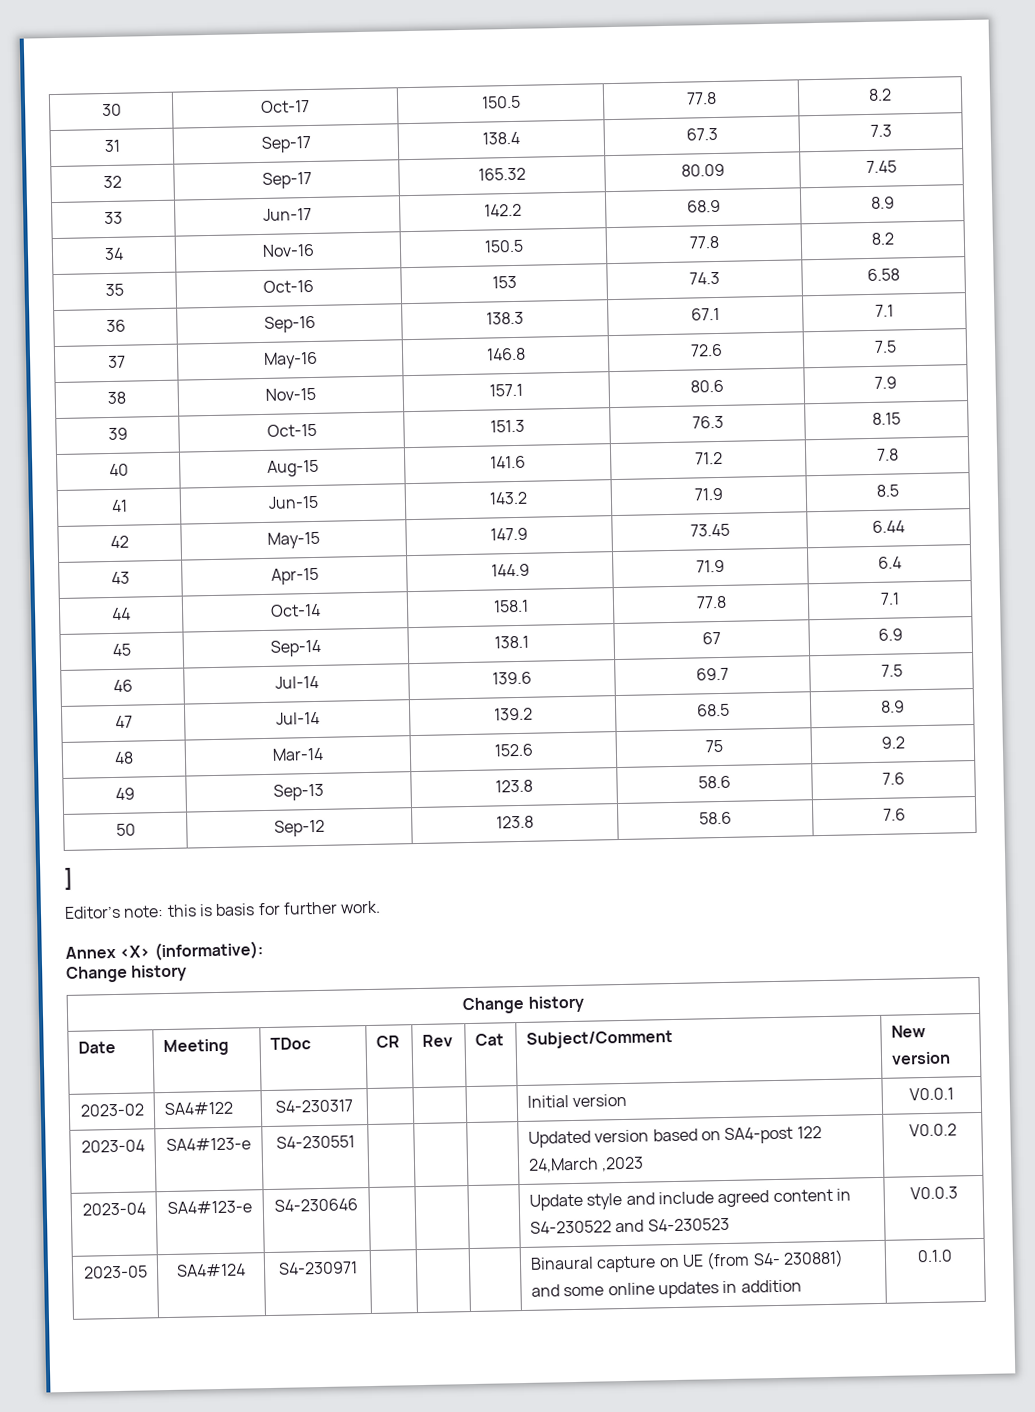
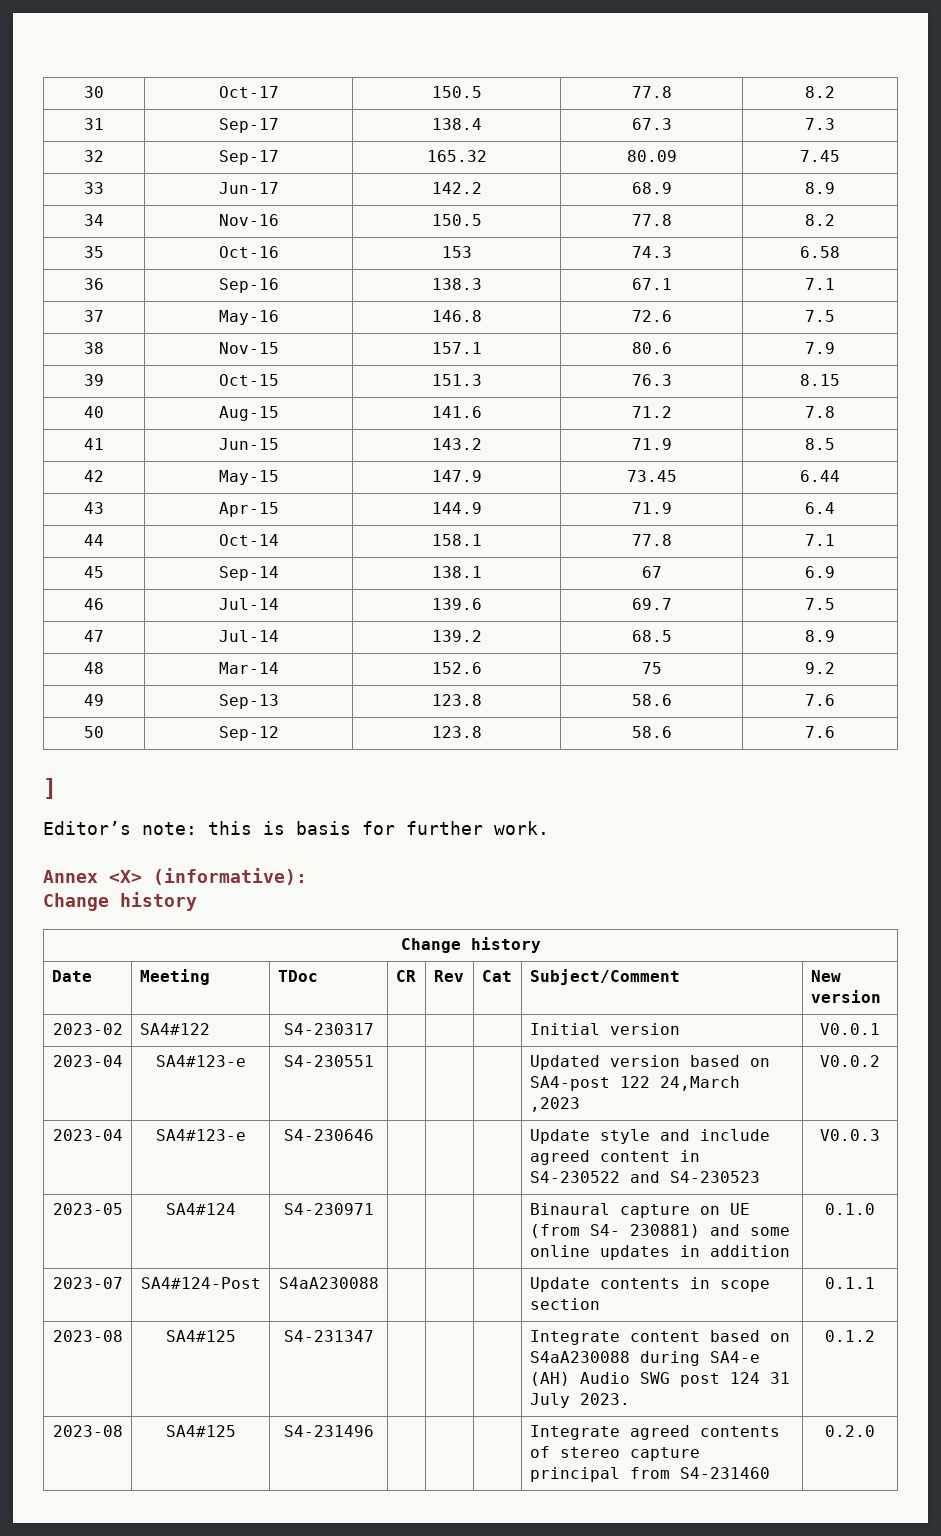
(953, 1256) none -> [52,1277,123,1289] [140,1277,261,1289] [278,1277,379,1289] [529,1277,770,1292] [529,1298,600,1310] [825,1277,875,1289] [52,1330,123,1342] [165,1330,236,1342] [283,1330,374,1342] [529,1330,790,1345] [529,1351,760,1366] [529,1372,790,1387] [529,1393,630,1408] [825,1330,875,1342] [52,1425,123,1437] [165,1425,236,1437] [283,1425,374,1437] [529,1425,780,1440] [529,1446,700,1461] [529,1467,770,1482] [825,1425,875,1437] // 2023-07 | SA4#124-Post | S4aA230088 | | | | Update contents in scope section | 0.1.1 // 2023-08 | SA4#125 | S4-231347 | | | | Integrate content based on S4aA230088 during SA4-e (AH) Audio SWG post 124 31 July 2023. | 0.1.2 // 2023-08 | SA4#125 | S4-231496 | | | | Integrate agreed contents of stereo capture principal from S4-231460 | 0.2.0

